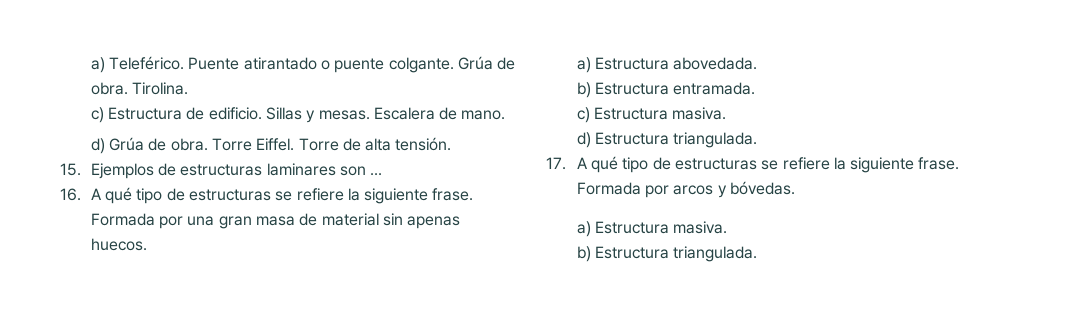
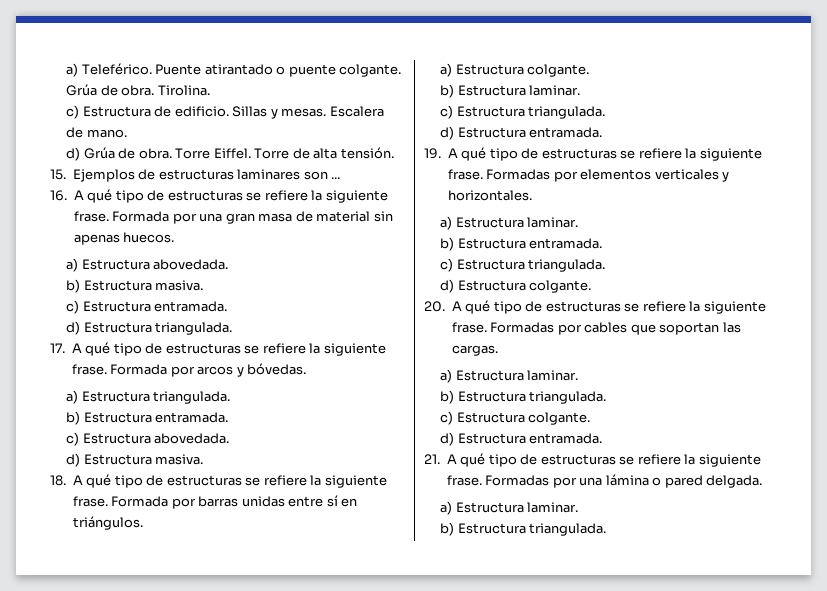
[673,82,756,95] [576,107,727,123] entramada. // c) Estructura masiva. -> [155,280,204,291] [66,300,228,314] masiva. // c) Estructura entramada.
[673,221,728,234] masiva. -> [153,391,231,404] [66,411,229,425] [66,432,230,446] [66,453,204,467] [50,474,387,488] [72,495,358,509] [72,516,143,530] [440,63,590,77] [440,84,581,98] [440,105,606,119] [440,126,603,140] [424,147,762,161] [447,169,730,182] [447,190,532,201] [440,216,579,230] [440,237,603,251] [440,258,606,272] [440,279,592,293] [424,300,766,314] [451,322,741,335] [451,345,498,356] [440,369,579,383] [440,390,607,404] [440,411,591,425] [440,432,603,446] [424,453,761,467] [446,474,763,488] [440,501,579,515] triangulada. // b) Estructura entramada. // c) Estructura abovedada. // d) Estructura masiva. // 18. A qué tipo de estructuras se refiere la siguiente frase. Formada por barras unidas entre sí en triángulos. // a) Estructura colgante. // b) Estructura laminar. // c) Estructura triangulada. // d) Estructura entramada. // 19. A qué tipo de estructuras se refiere la siguiente frase. Formadas por elementos verticales y horizontales. // a) Estructura laminar. // b) Estructura entramada. // c) Estructura triangulada. // d) Estructura colgante. // 20. A qué tipo de estructuras se refiere la siguiente frase. Formadas por cables que soportan las cargas. // a) Estructura laminar. // b) Estructura triangulada. // c) Estructura colgante. // d) Estructura entramada. // 21. A qué tipo de estructuras se refiere la siguiente frase. Formadas por una lámina o pared delgada. // a) Estructura laminar.

